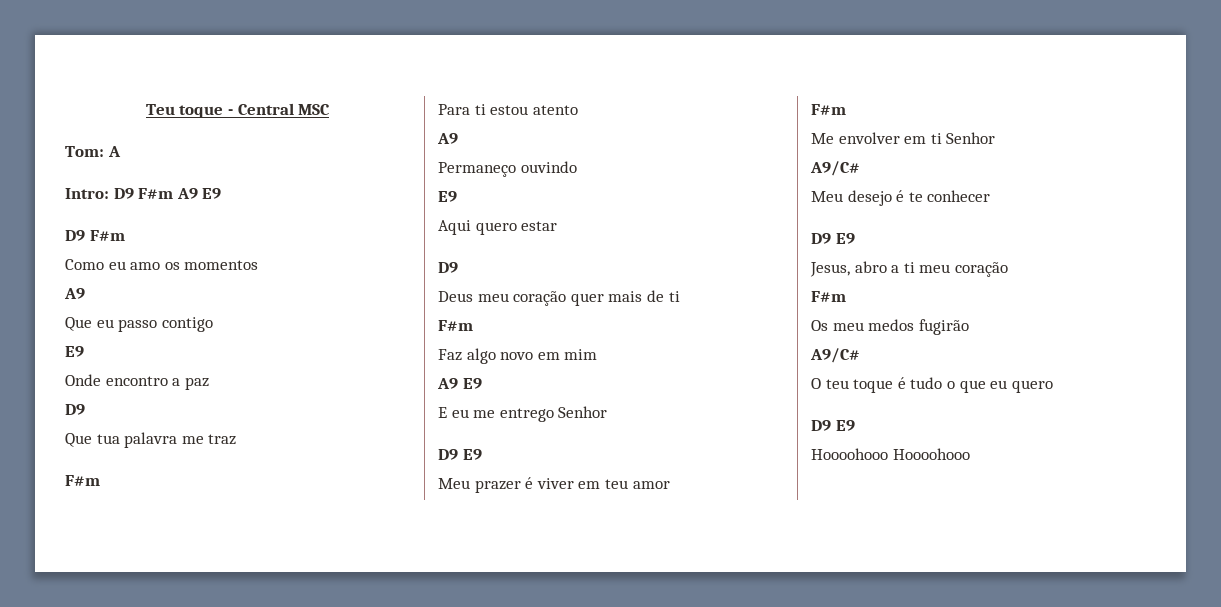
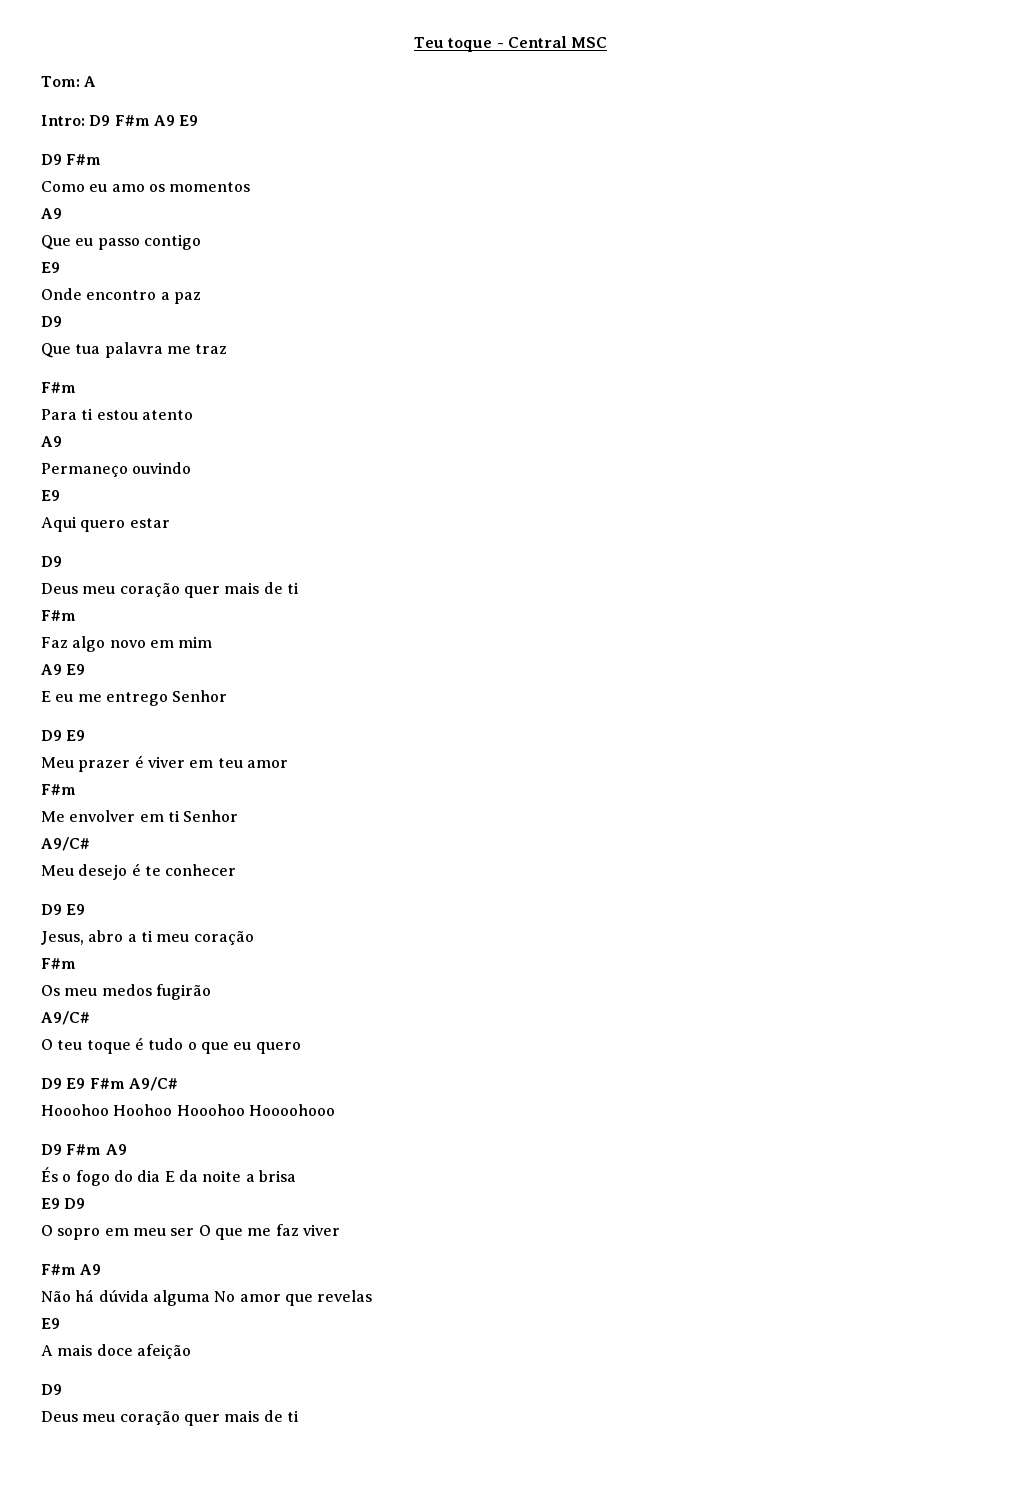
[811,448,970,460] // Hoooohooo Hoooohooo -> [89,1077,178,1091] [41,1104,335,1116] [41,1144,127,1155] [41,1167,296,1186] [41,1198,86,1209] [41,1224,340,1240] [41,1264,102,1275] [41,1289,373,1306] [41,1318,60,1329] [41,1344,191,1359] [41,1384,62,1395] [41,1410,299,1426] F#m A9/C# // Hooohoo Hoohoo Hooohoo Hoooohooo // D9 F#m A9 // És o fogo do dia E da noite a brisa // E9 D9 // O sopro em meu ser O que me faz viver // F#m A9 // Não há dúvida alguma No amor que revelas // E9 // A mais doce afeição // D9 // Deus meu coração quer mais de ti

